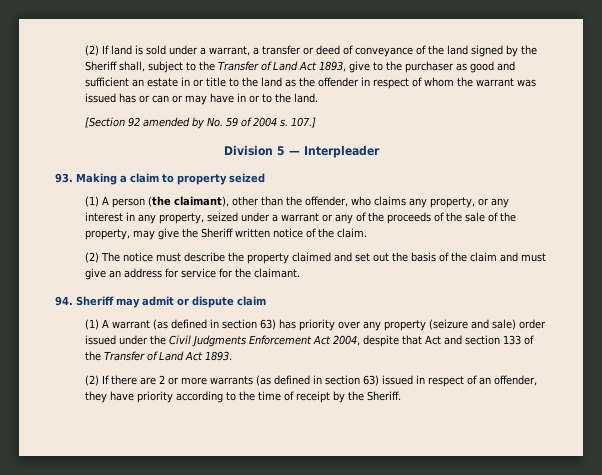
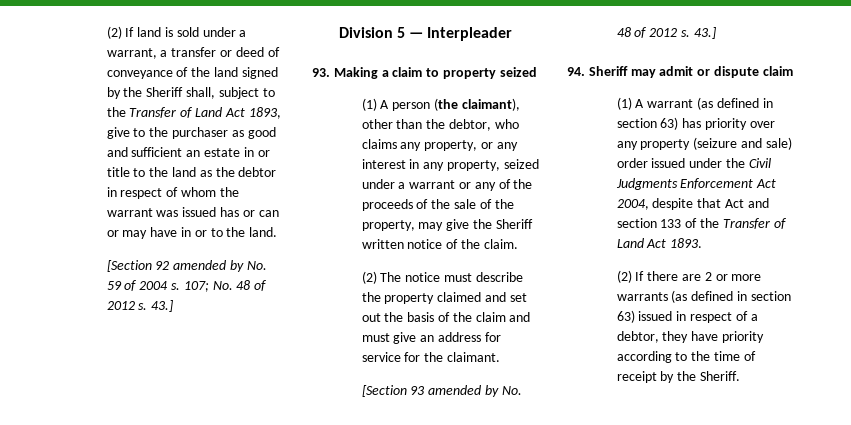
[318,77,360,87] offender -> [238,167,277,177] debtor
[291,117,317,128] 107.] -> [183,280,267,292] [106,300,174,312] 107; No. 48 of 2012 s. 43.]
[305,196,349,207] offender, -> [448,119,491,131] debtor,
(301, 273) none -> [361,385,522,397] [616,27,716,39] // [Section 93 amended by No. 48 of 2012 s. 43.]
[479,375,538,386] an offender, -> [750,314,758,321] [616,331,659,343] a debtor,

